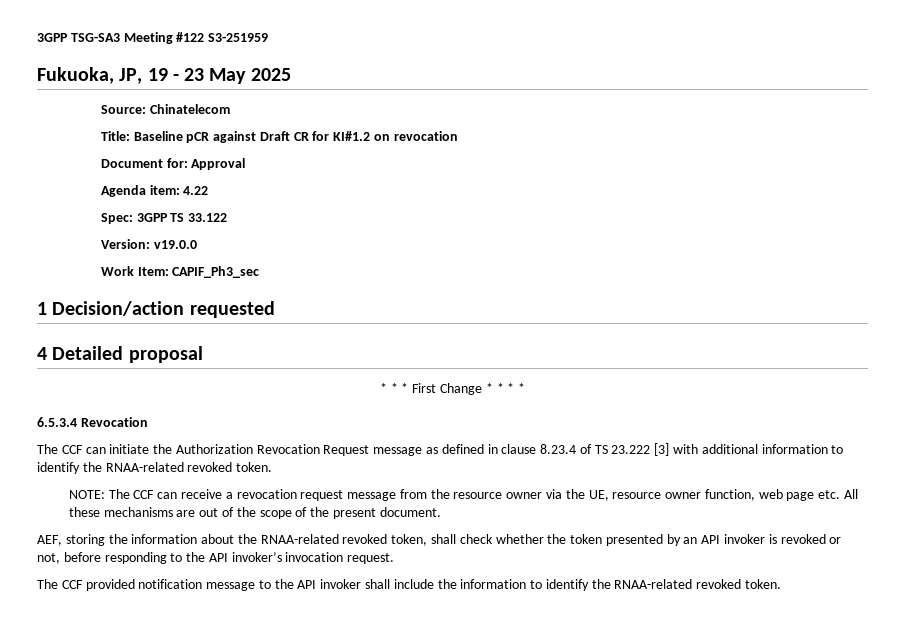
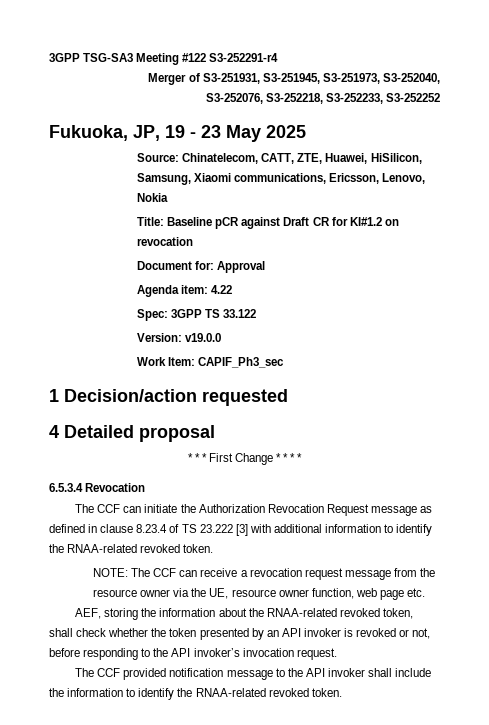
[208,33,269,42] S3-251959 -> [209,53,279,62] [148,73,440,85] [205,93,440,104] S3-252291-r4 // Merger of S3-251931, S3-251945, S3-251973, S3-252040, // S3-252076, S3-252218, S3-252233, S3-252252
[149,104,230,114] Chinatelecom -> [182,153,422,164] [137,173,426,185] [137,193,169,202] Chinatelecom, CATT, ZTE, Huawei, HiSilicon, Samsung, Xiaomi communications, Ericsson, Lenovo, Nokia
[844,489,859,499] [68,507,441,519] All these mechanisms are out of the scope of the present document. -> (426, 592) none

